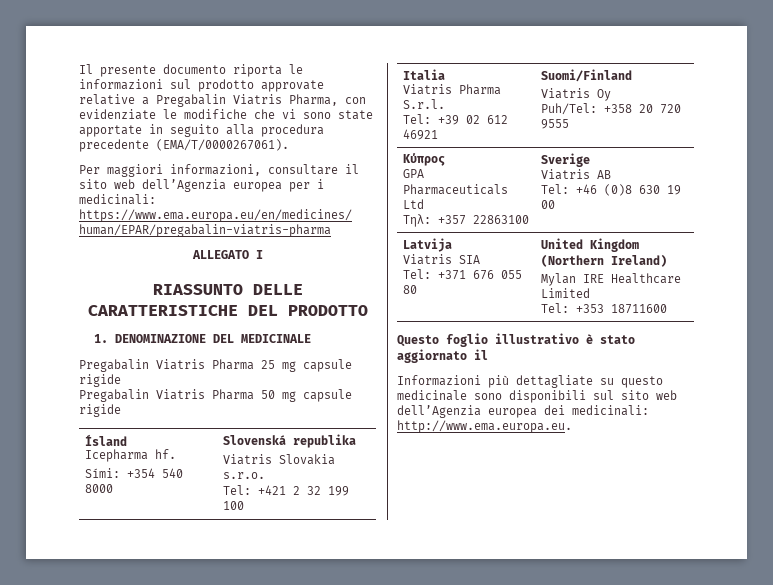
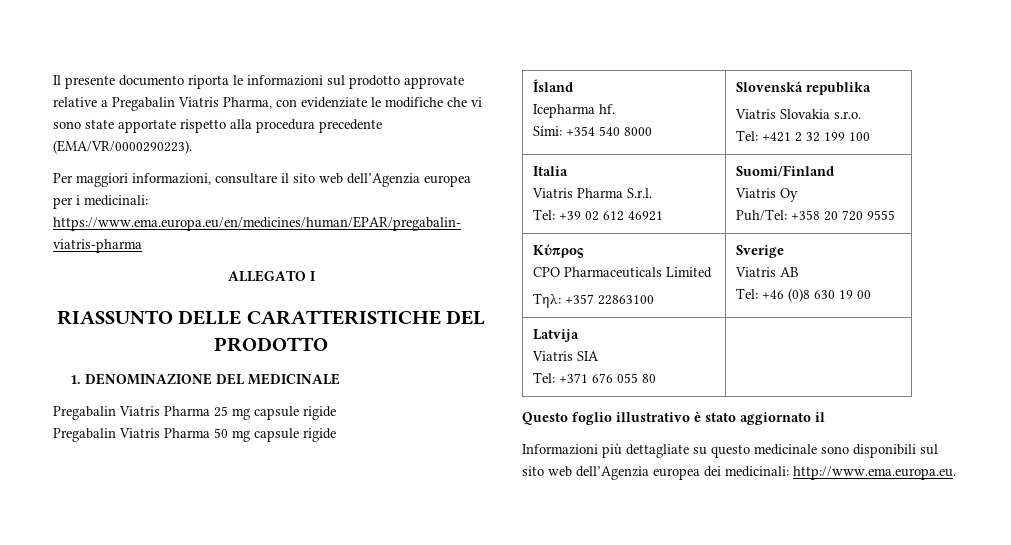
[149,124,219,137] in seguito -> [180,119,226,133] rispetto
[156,139,289,151] (EMA/T/0000267061). -> [53,140,192,154] (EMA/VR/0000290223).
[402,169,424,178] [402,184,508,195] [402,199,424,209] GPA Pharmaceuticals Ltd -> [533,267,713,278] CPO Pharmaceuticals Limited
[540,238,639,252] [540,254,667,267] [540,273,681,286] [540,288,590,298] [540,303,667,314] United Kingdom (Northern Ireland) // Mylan IRE Healthcare Limited // Tel: +353 18711600 -> (657, 378) none

